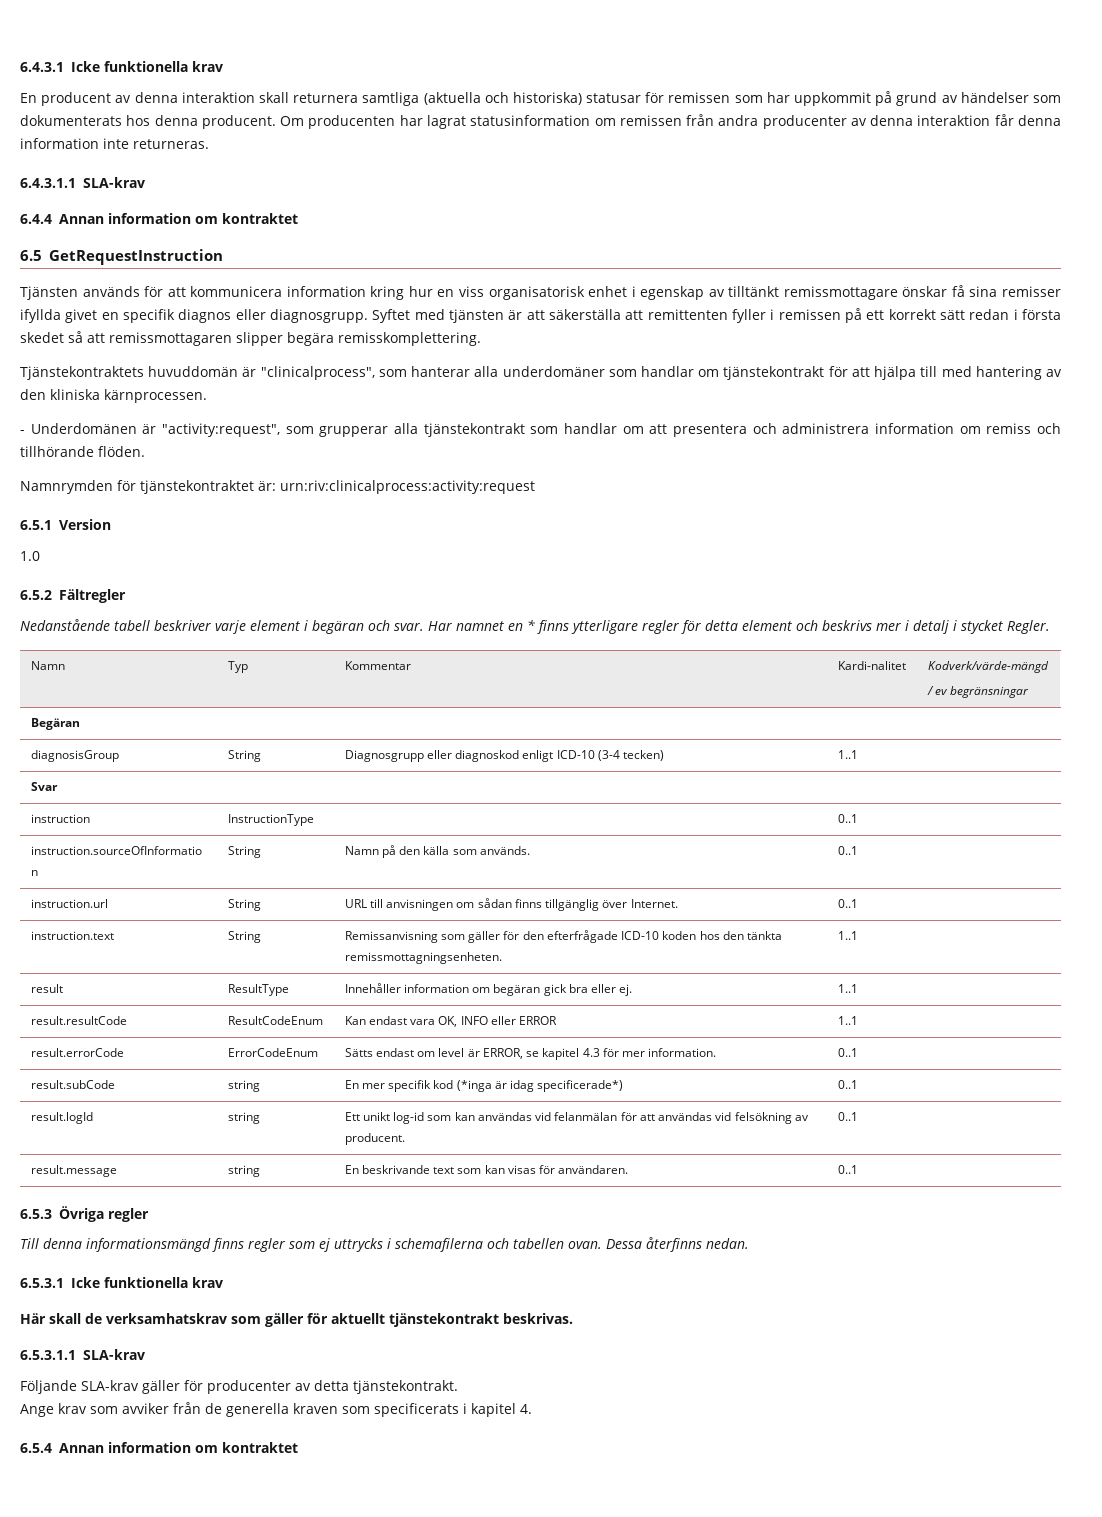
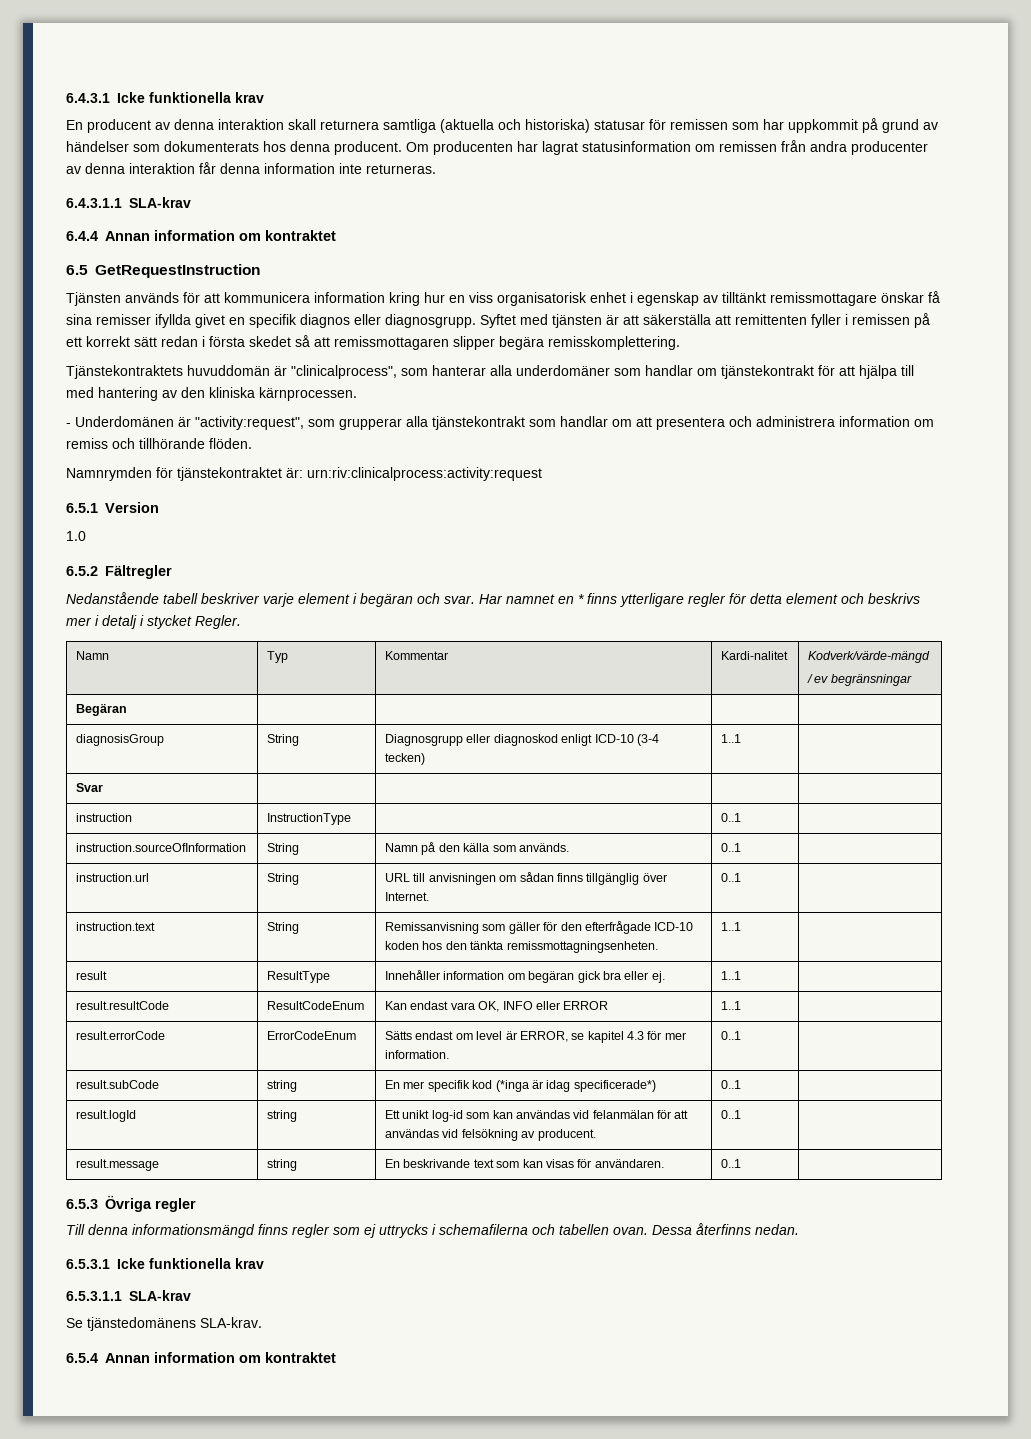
[20,1313,573,1327] [20,1349,145,1360] [20,1380,458,1394] [20,1402,532,1417] Här skall de verksamhatskrav som gäller för aktuellt tjänstekontrakt beskrivas. // 6.5.3.1.1 SLA-krav // Följande SLA-krav gäller för producenter av detta tjänstekontrakt. // Ange krav som avviker från de generella kraven som specificerats i kapitel 4. -> [66,1290,191,1301] [66,1317,262,1331] 6.5.3.1.1 SLA-krav // Se tjänstedomänens SLA-krav.

